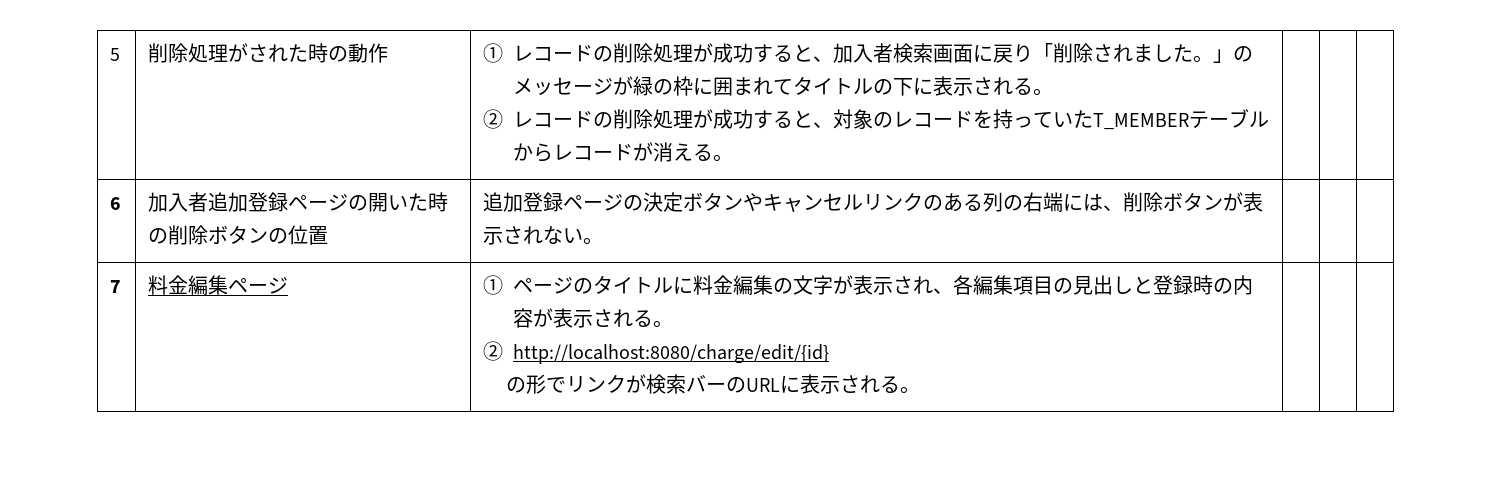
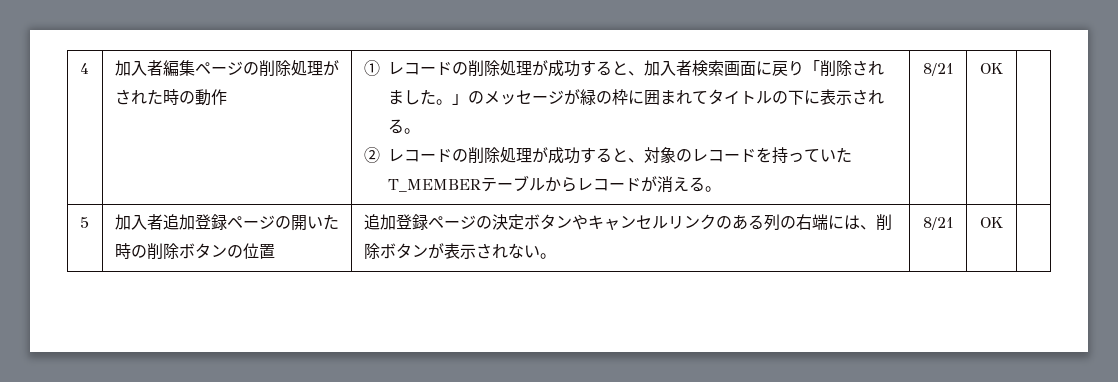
[110,48,121,61] 5 | -> [79,63,89,74] [114,60,259,76] 4 | 加入者編集ページの
[110,197,122,210] | | // 6 -> [922,63,954,76] [980,63,1003,74] [79,217,89,228] 8/21 | OK | // 5
[110,280,122,293] [148,275,289,295] [483,275,1254,295] [513,308,674,328] [483,341,830,364] [505,374,920,394] | | // 7 | 料金編集ページ | ①ページのタイトルに料金編集の文字が表示され、各編集項目の見出しと登録時の内容が表示される。 // ② http://localhost:8080/charge/edit/{id} // の形でリンクが検索バーのURLに表示される。 | | -> [922,217,954,230] [980,217,1003,228] 8/21 | OK

